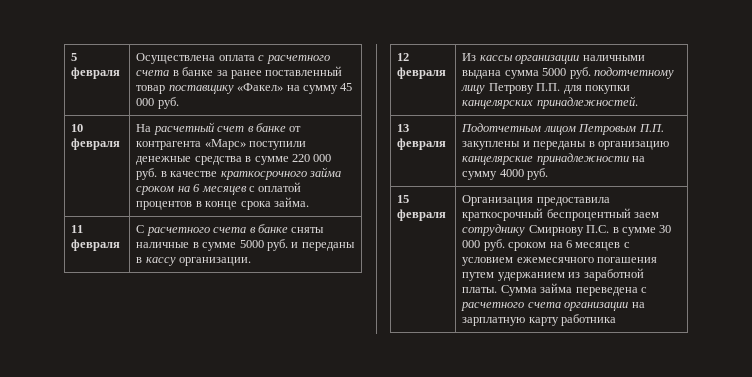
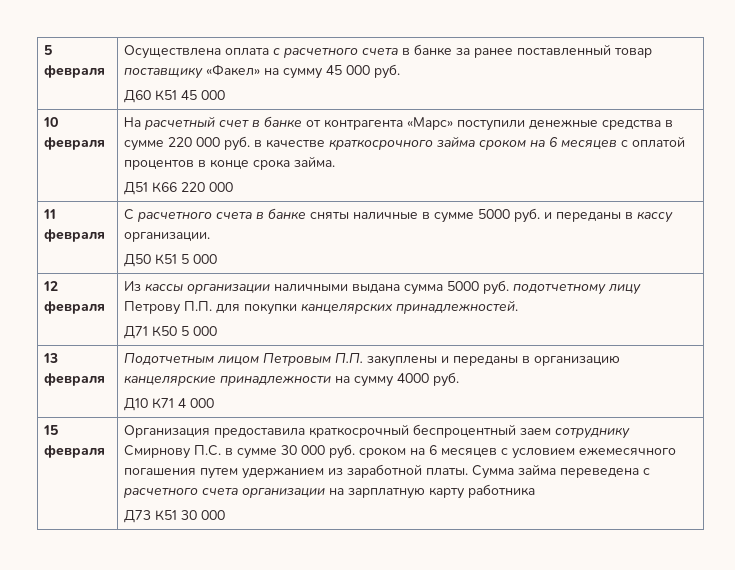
(179, 103) none -> [124,90,226,103] // Д60 К51 45 000
(309, 202) none -> [124,182,234,195] // Д51 К66 220 000
(252, 261) none -> [124,254,218,267] // Д50 К51 5 000
(638, 102) none -> [124,326,218,339] // Д71 К50 5 000
(549, 174) none -> [124,398,215,411] // Д10 К71 4 000
(617, 320) none -> [124,510,226,523] // Д73 К51 30 000

